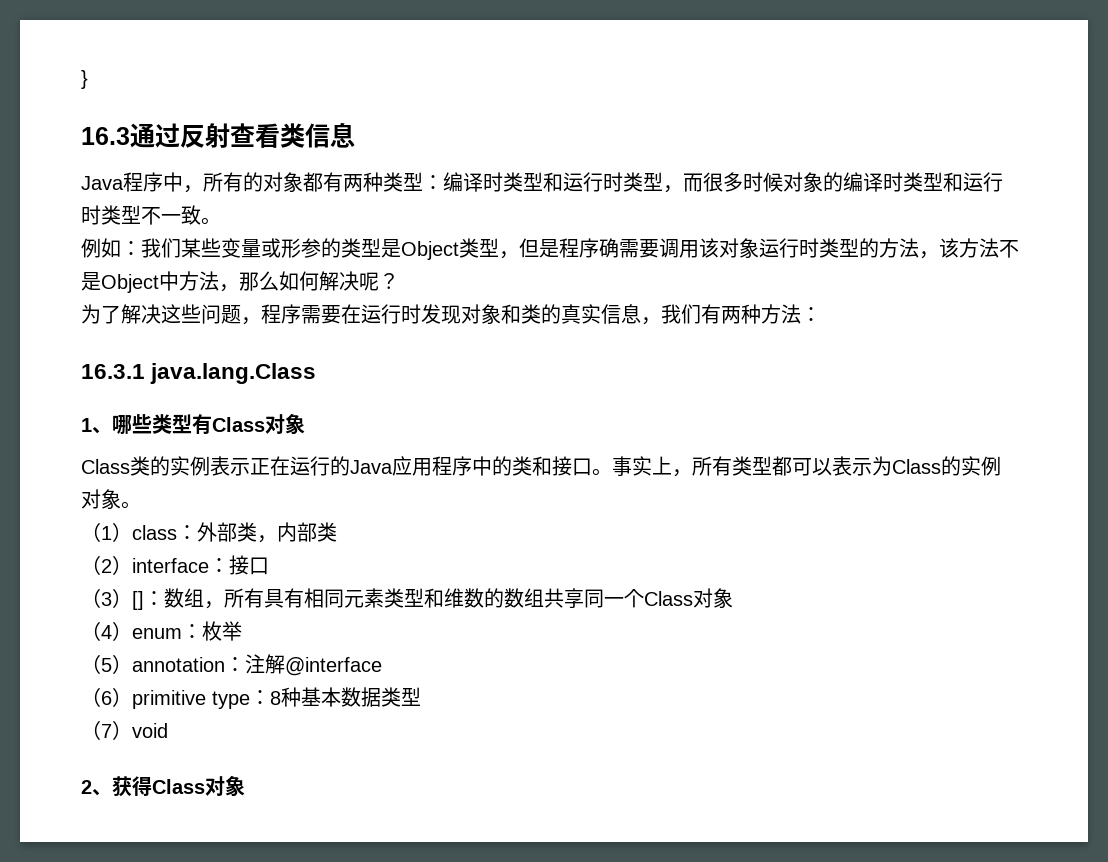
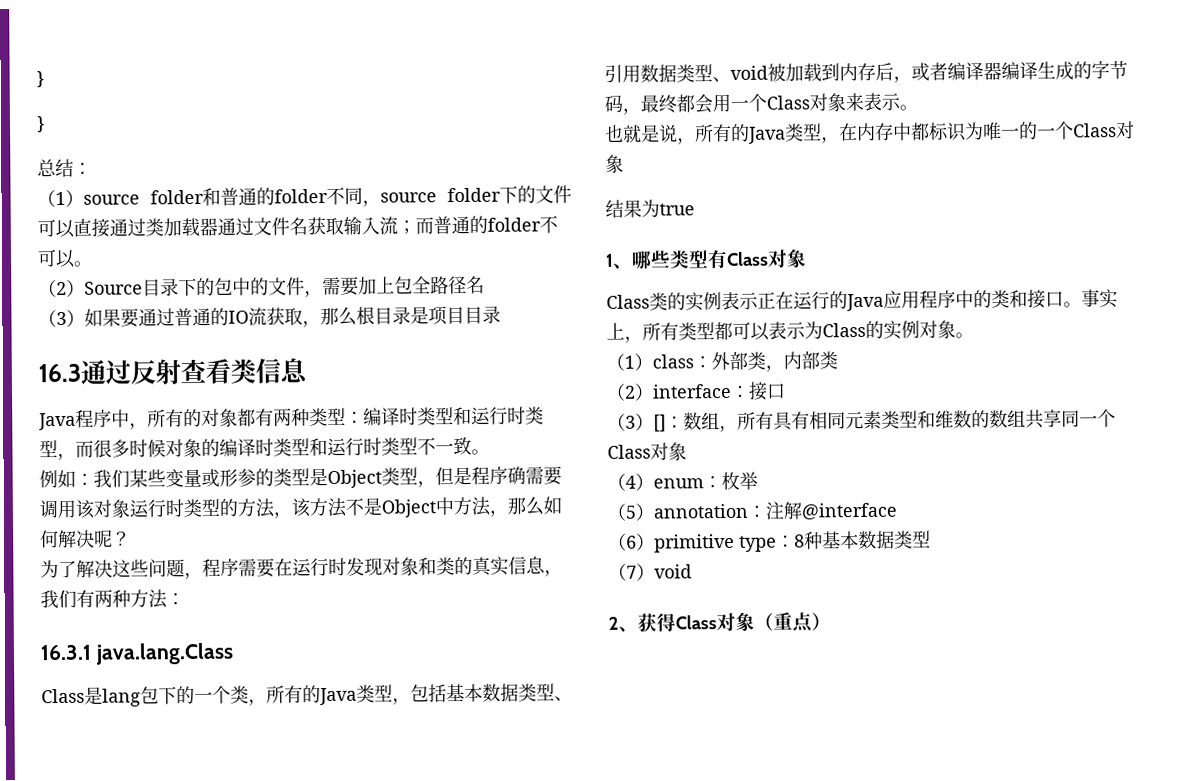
[81,70,88,89] } -> [36,71,45,88] [36,116,46,133] [37,158,92,178] [37,185,572,208] [37,215,558,239] [37,249,93,269] [38,275,485,298] [38,305,501,328] } // } // 总结： // （1）source folder和普通的folder不同，source folder下的文件可以直接通过类加载器通过文件名获取输入流；而普通的folder不可以。 // （2）Source目录下的包中的文件，需要加上包全路径名 // （3）如果要通过普通的IO流获取，那么根目录是项目目录
(317, 373) none -> [41,683,573,707] [604,60,1128,83] [604,92,918,115] [605,120,1135,145] [605,154,624,173] [605,199,695,218] // Class是lang包下的一个类，所有的Java类型，包括基本数据类型、引用数据类型、void被加载到内存后，或者编译器编译生成的字节码，最终都会用一个Class对象来表示。 // 也就是说，所有的Java类型，在内存中都标识为唯一的一个Class对象 // 结果为true
(245, 785) none -> [754,612,831,633] （重点）

